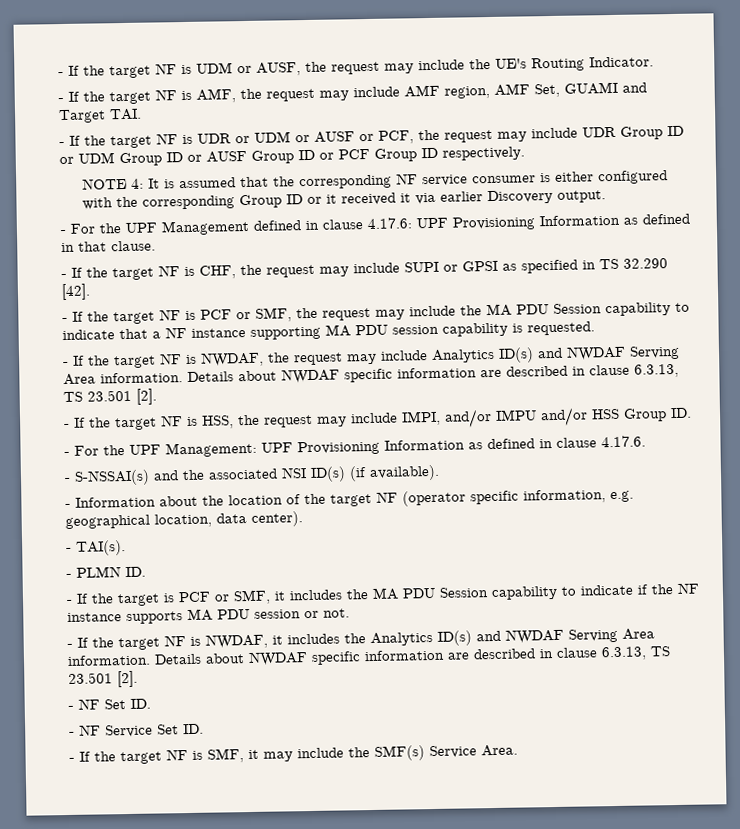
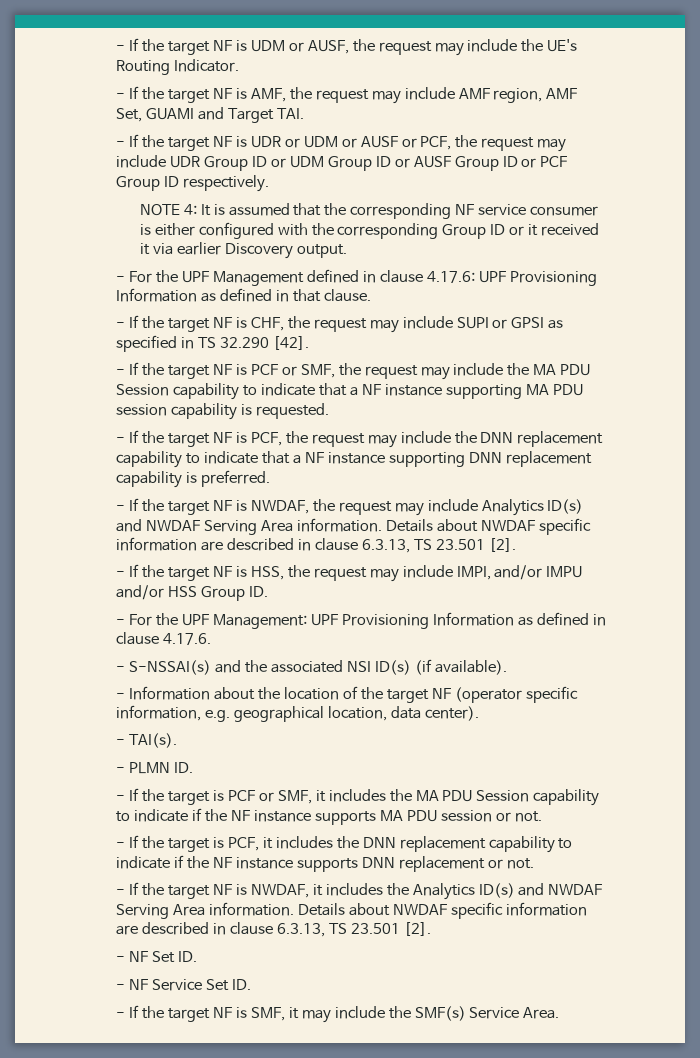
(596, 328) none -> [116,430,604,448] [116,451,592,468] [116,470,271,488] // - If the target NF is PCF, the request may include the DNN replacement capability to indicate that a NF instance supporting DNN replacement capability is preferred.
(351, 613) none -> [116,835,573,853] [116,855,534,872] // - If the target is PCF, it includes the DNN replacement capability to indicate if the NF instance supports DNN replacement or not.

